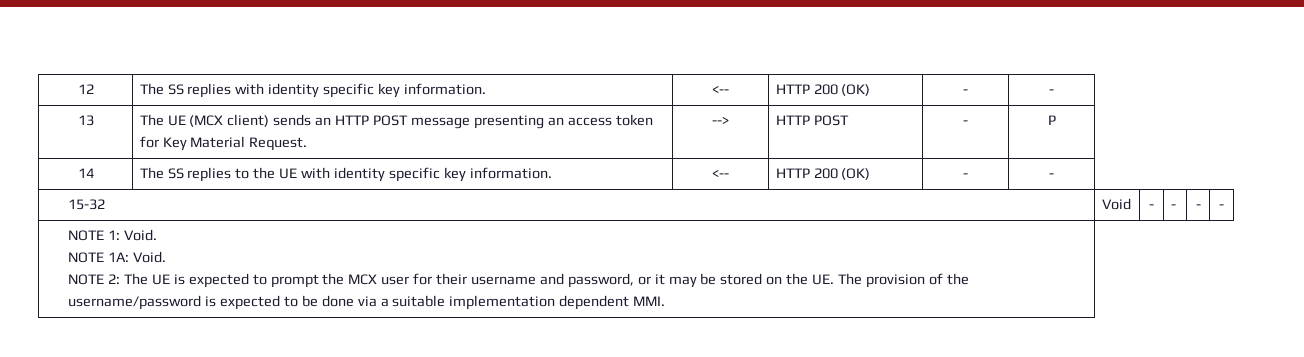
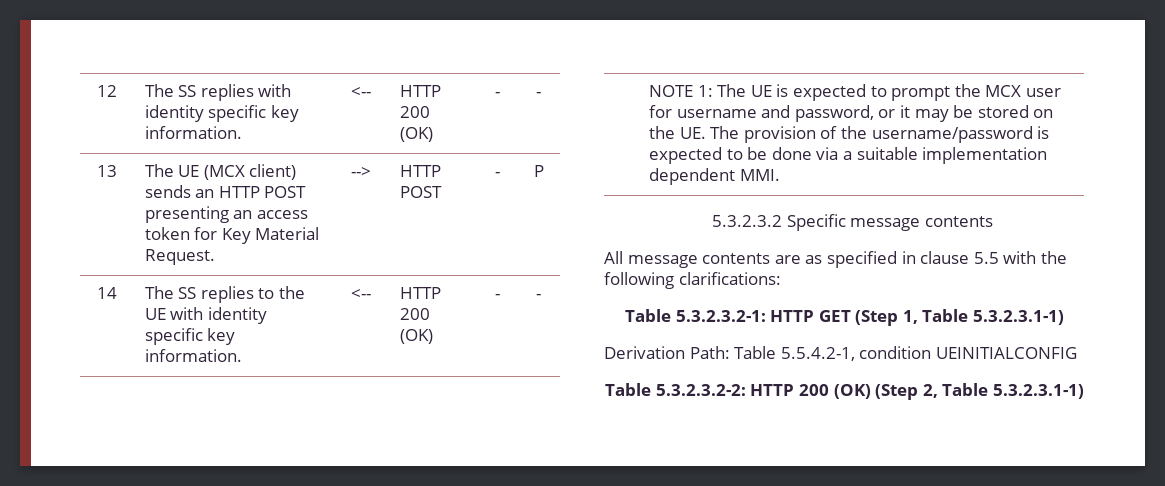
[410,117,470,129] message -> (307, 192) none
[68,199,106,210] [1101,198,1131,210] [1149,204,1154,209] [1170,204,1176,209] [1195,204,1201,209] [1219,204,1224,209] [68,229,157,241] [68,251,166,263] [68,274,121,285] 15-32 | Void | - | - | - | - // NOTE 1: Void. // NOTE 1A: Void. // NOTE 2: -> [649,85,713,97] NOTE 1:
[436,273,468,285] their -> (673, 111) none
(666, 301) none -> [711,214,993,231] [604,251,1067,268] [604,272,781,289] [624,309,1065,326] [604,346,1077,361] [605,383,1084,400] // 5.3.2.3.2 Specific message contents // All message contents are as specified in clause 5.5 with the following clarifications: // Table 5.3.2.3.2-1: HTTP GET (Step 1, Table 5.3.2.3.1-1) // Derivation Path: Table 5.5.4.2-1, condition UEINITIALCONFIG // Table 5.3.2.3.2-2: HTTP 200 (OK) (Step 2, Table 5.3.2.3.1-1)

